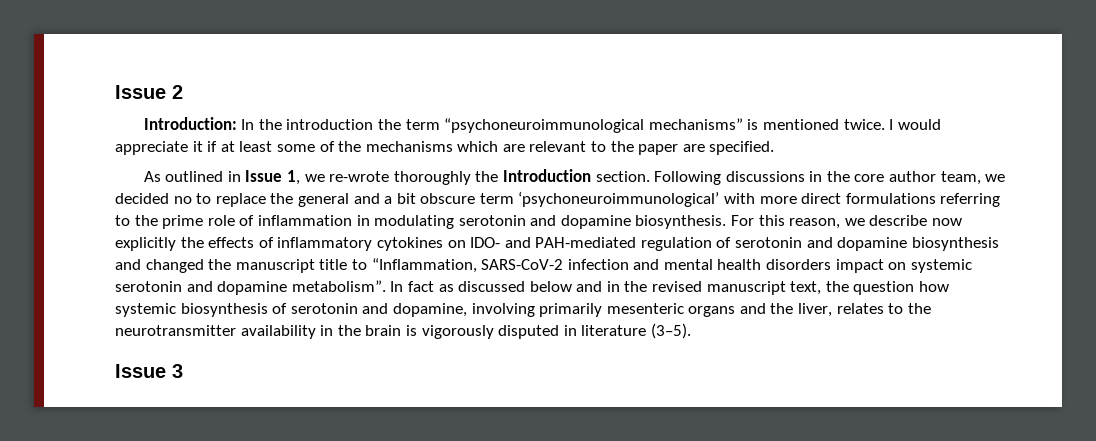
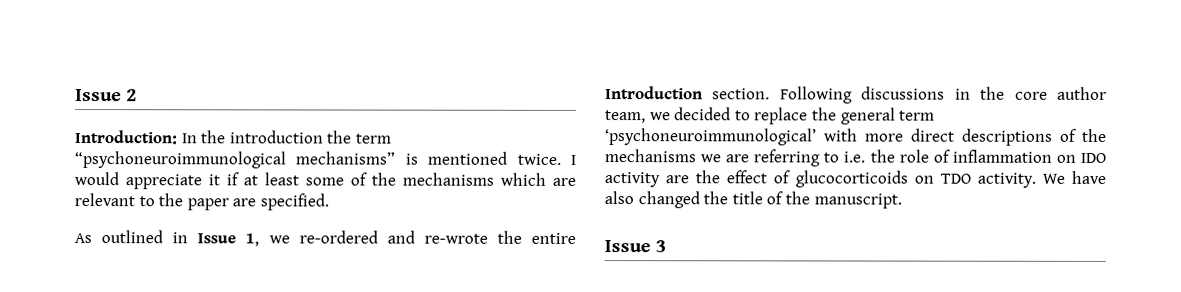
[329,171,499,185] re-wrote thoroughly the -> [298,230,576,244] re-ordered and re-wrote the entire
[173,196,192,204] no -> (732, 114) none
[353,193,476,204] and a bit obscure -> (896, 116) none
[845,193,1001,207] [115,215,963,229] [115,237,999,251] [115,258,972,273] [115,280,950,295] [115,303,931,317] [115,323,691,339] formulations referring to the prime role of inflammation in modulating serotonin and dopamine biosynthesis. For this reason, we describe now explicitly the effects of inflammatory cytokines on IDO- and PAH-mediated regulation of serotonin and dopamine biosynthesis and changed the manuscript title to “Inflammation, SARS-CoV-2 infection and mental health disorders impact on systemic serotonin and dopamine metabolism”. In fact as discussed below and in the revised manuscript text, the question how systemic biosynthesis of serotonin and dopamine, involving primarily mesenteric organs and the liver, relates to the neurotransmitter availability in the brain is vigorously disputed in literature (3–5). -> [962,128,1107,146] [604,149,1106,167] [604,170,1106,188] [604,191,902,209] descriptions of the mechanisms we are referring to i.e. the role of inflammation on IDO activity are the effect of glucocorticoids on TDO activity. We have also changed the title of the manuscript.

